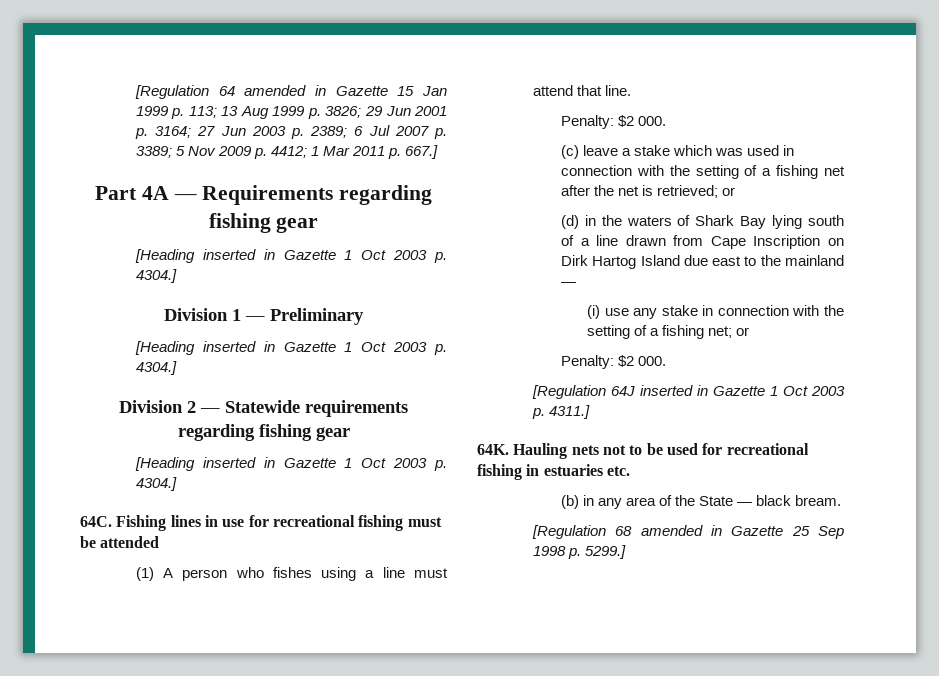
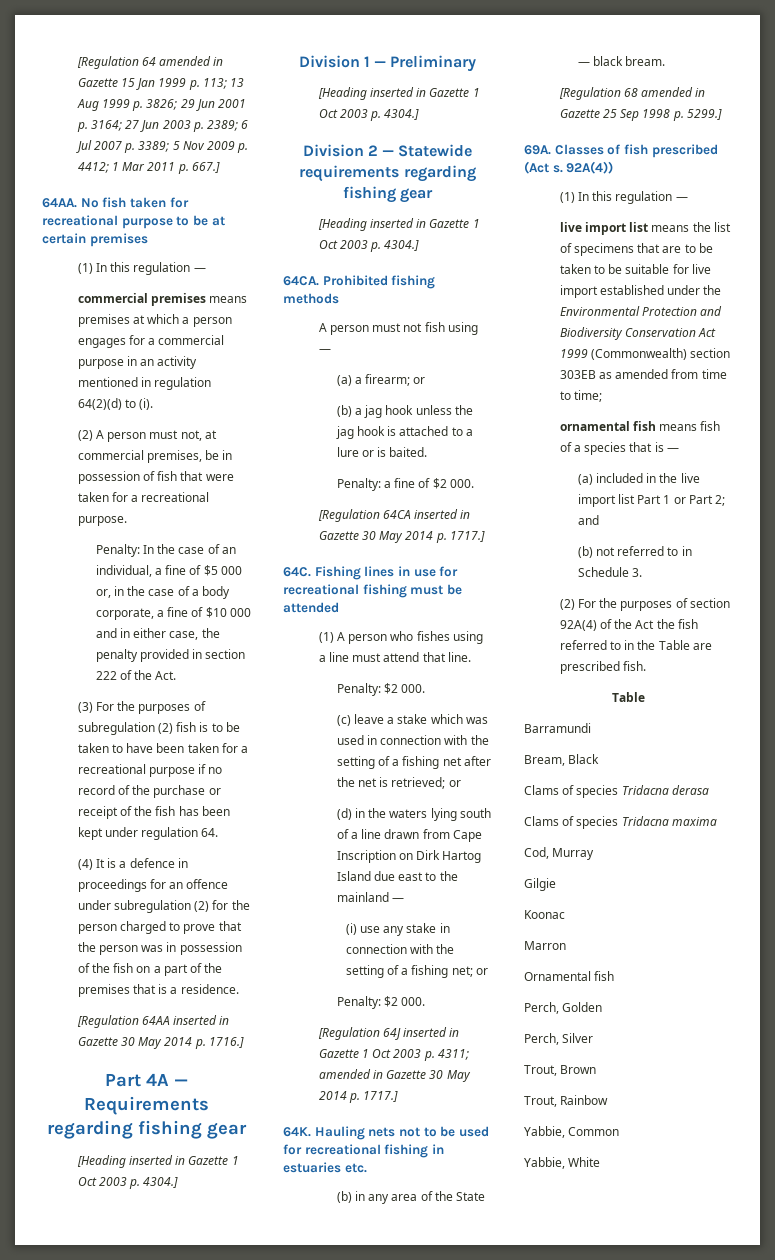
(439, 152) none -> [42,197,189,208] [42,215,225,229] [42,233,148,247] [77,262,206,275] [77,293,248,306] [77,314,232,327] [77,335,225,348] [77,356,198,369] [77,377,212,390] [77,398,154,410] [77,430,217,442] [77,450,233,463] [77,471,234,484] [77,492,210,502] [77,516,127,526] [95,544,236,557] [95,565,242,577] [95,586,231,599] [95,607,251,620] [95,628,220,640] [95,649,246,662] [95,670,177,680] [77,701,206,714] [77,722,240,735] [77,743,249,753] [77,764,223,777] [77,785,221,798] [77,806,230,819] [77,827,219,840] [77,858,188,870] [77,879,229,892] [77,900,250,913] [77,921,242,934] [77,942,242,955] [77,963,223,976] [77,984,239,997] [76,1015,230,1028] [77,1037,244,1049] // 64AA. No fish taken for recreational purpose to be at certain premises // (1) In this regulation — // commercial premises means premises at which a person engages for a commercial purpose in an activity mentioned in regulation 64(2)(d) to (i). // (2) A person must not, at commercial premises, be in possession of fish that were taken for a recreational purpose. // Penalty: In the case of an individual, a fine of $5 000 or, in the case of a body corporate, a fine of $10 000 and in either case, the penalty provided in section 222 of the Act. // (3) For the purposes of subregulation (2) fish is to be taken to have been taken for a recreational purpose if no record of the purchase or receipt of the fish has been kept under regulation 64. // (4) It is a defence in proceedings for an offence under subregulation (2) for the person charged to prove that the person was in possession of the fish on a part of the premises that is a residence. // [Regulation 64AA inserted in Gazette 30 May 2014 p. 1716.]
(177, 484) none -> [283,275,436,289] [283,293,339,304] [318,322,478,335] [318,349,331,353] [336,374,426,386] [336,405,473,418] [335,426,473,439] [336,447,428,457] [336,478,474,491] [317,509,471,522] [318,531,485,543] // 64CA. Prohibited fishing methods // A person must not fish using — // (a) a firearm; or // (b) a jag hook unless the jag hook is attached to a lure or is baited. // Penalty: a fine of $2 000. // [Regulation 64CA inserted in Gazette 30 May 2014 p. 1717.]
[677,215,767,229] of Shark Bay -> (428, 813) none
[548,405,590,419] 4311.] -> [437,1049,469,1060] [318,1069,471,1082] [318,1091,399,1103] 4311; amended in Gazette 30 May 2014 p. 1717.]
(627, 552) none -> [524,144,718,158] [524,161,614,174] [559,191,688,204] [559,222,731,235] [559,243,713,256] [559,264,711,274] [559,285,722,298] [559,306,723,316] [559,327,717,340] [559,348,731,360] [559,369,727,379] [559,390,603,402] [559,421,721,431] [559,442,679,455] [577,473,700,485] [577,494,726,507] [577,515,599,525] [577,546,692,558] [577,567,642,577] [559,598,730,611] [559,619,698,631] [559,640,712,650] [559,661,647,674] [612,692,645,702] [524,723,591,733] [524,754,600,766] [524,785,709,798] [524,816,717,829] [524,847,595,860] [524,878,556,891] [524,910,565,919] [524,941,566,950] [524,971,615,981] [524,1002,603,1014] [524,1033,594,1045] [524,1065,597,1076] [524,1095,609,1107] [524,1126,620,1138] [524,1157,601,1169] // 69A. Classes of fish prescribed (Act s. 92A(4)) // (1) In this regulation — // live import list means the list of specimens that are to be taken to be suitable for live import established under the Environmental Protection and Biodiversity Conservation Act 1999 (Commonwealth) section 303EB as amended from time to time; // ornamental fish means fish of a species that is — // (a) included in the live import list Part 1 or Part 2; and // (b) not referred to in Schedule 3. // (2) For the purposes of section 92A(4) of the Act the fish referred to in the Table are prescribed fish. // Table // Barramundi // Bream, Black // Clams of species Tridacna derasa // Clams of species Tridacna maxima // Cod, Murray // Gilgie // Koonac // Marron // Ornamental fish // Perch, Golden // Perch, Silver // Trout, Brown // Trout, Rainbow // Yabbie, Common // Yabbie, White

